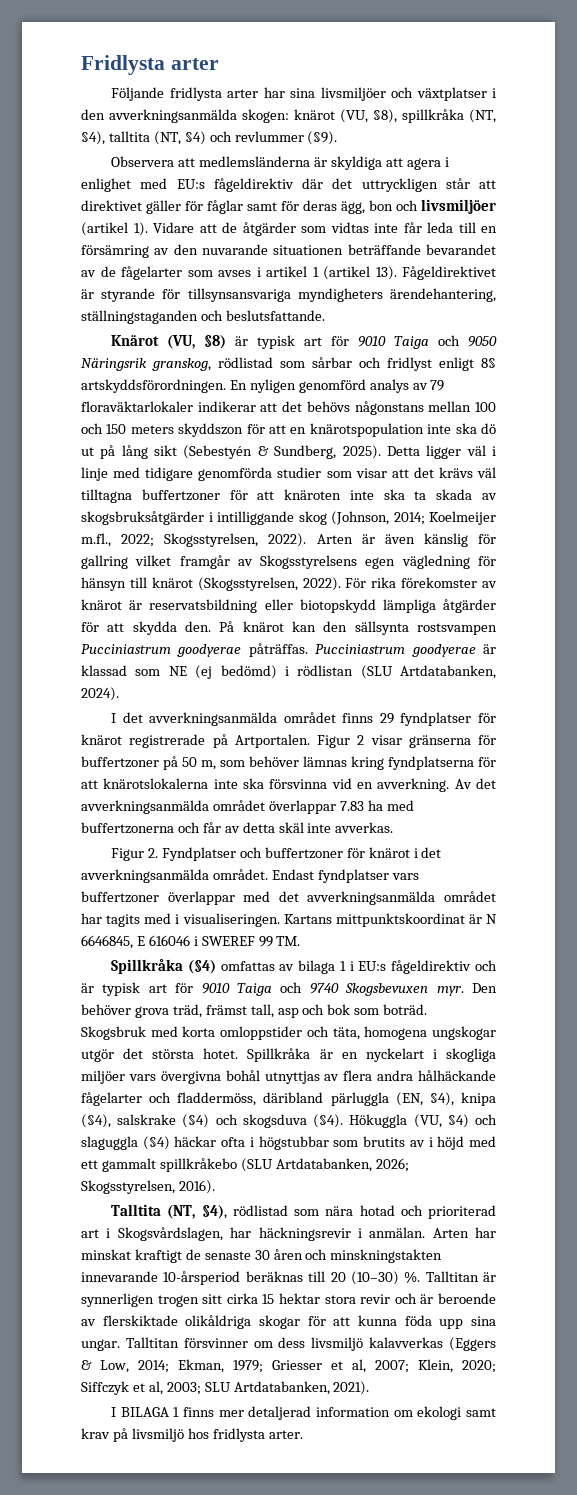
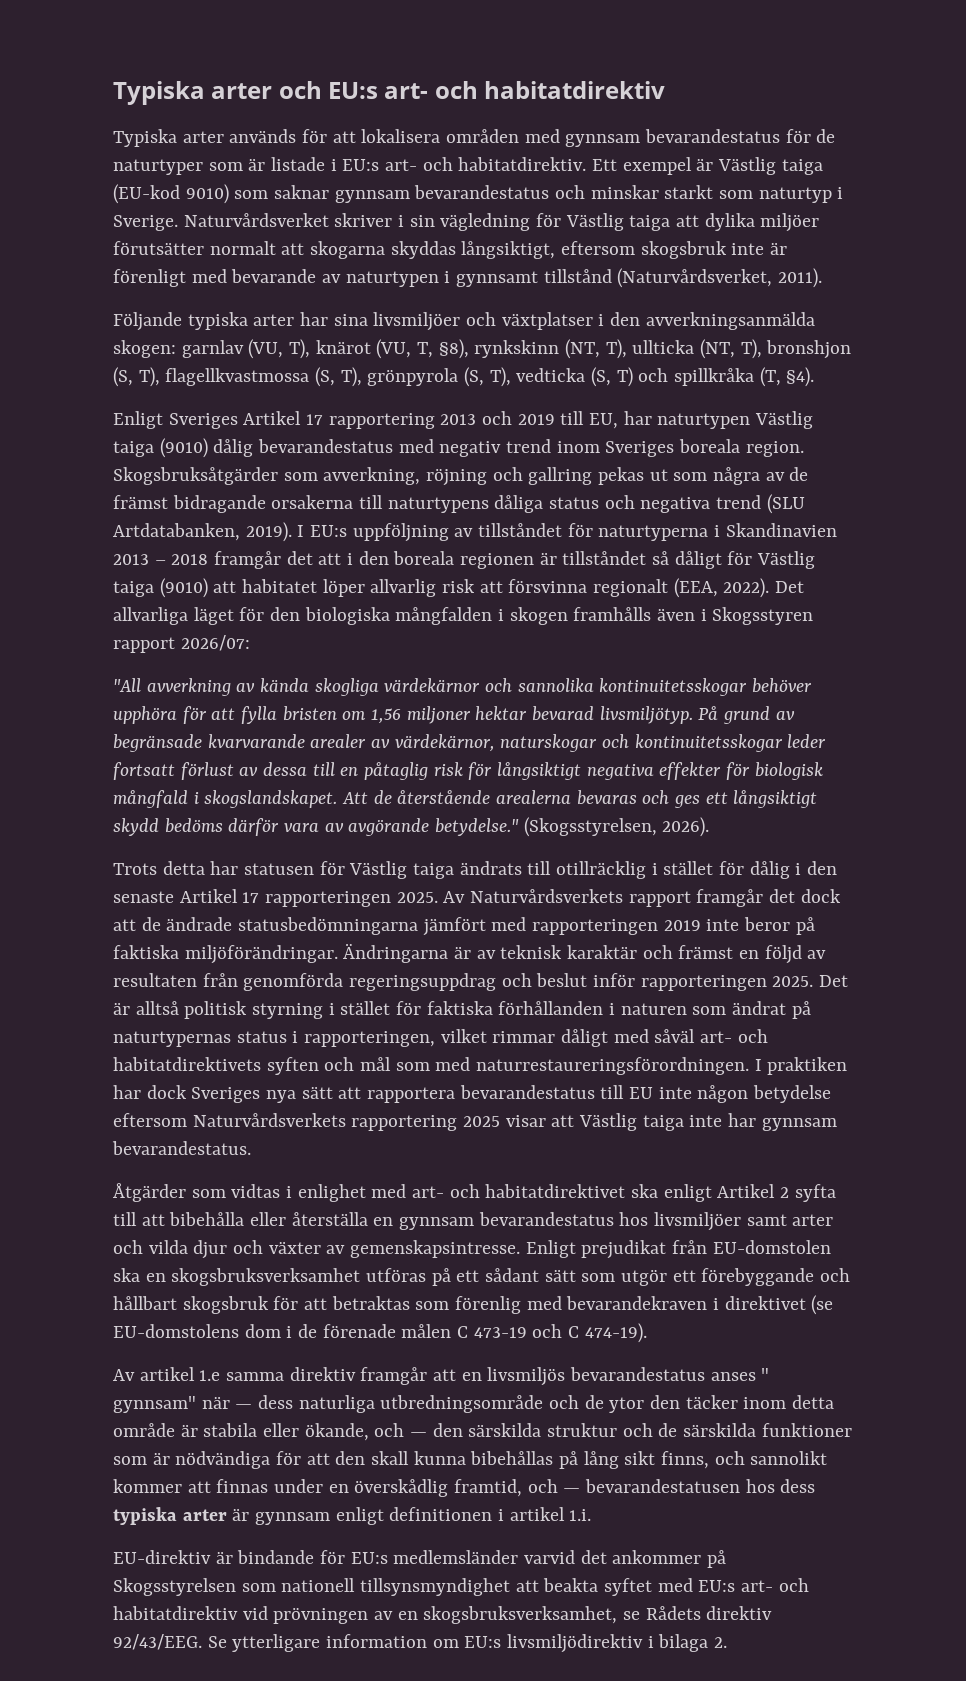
[81,55,219,75] Fridlysta arter -> [113,81,666,105] [113,129,836,147] [113,157,823,175] [113,184,844,204] [113,213,820,232] [113,241,788,259] [113,268,823,288] Typiska arter och EU:s art- och habitatdirektiv // Typiska arter används för att lokalisera områden med gynnsam bevarandestatus för de naturtyper som är listade i EU:s art- och habitatdirektiv. Ett exempel är Västlig taiga (EU-kod 9010) som saknar gynnsam bevarandestatus och minskar starkt som naturtyp i Sverige. Naturvårdsverket skriver i sin vägledning för Västlig taiga att dylika miljöer förutsätter normalt att skogarna skyddas långsiktigt, eftersom skogsbruk inte är förenligt med bevarande av naturtypen i gynnsamt tillstånd (Naturvårdsverket, 2011).
[169,87,222,101] fridlysta -> [187,312,248,330] typiska
[294,109,496,123] [81,131,338,145] [111,156,449,170] [81,178,496,192] [81,199,496,214] [81,222,497,236] [81,244,496,258] [81,266,496,280] [81,288,496,302] [81,310,325,324] [111,335,497,349] [81,357,496,371] [81,379,445,393] [81,401,497,415] [81,423,496,437] [81,445,497,459] [81,467,497,481] [81,489,497,503] [81,511,496,525] [81,533,496,547] [81,555,496,569] [81,577,497,591] [81,599,496,613] [81,621,497,635] [81,643,496,657] [81,665,496,679] [81,687,119,701] [111,712,497,726] [81,734,496,748] [81,756,496,770] [81,778,496,792] [81,800,414,814] [81,822,394,834] [111,847,442,861] [81,869,419,883] [81,891,496,905] [81,913,497,927] [81,935,301,949] [111,959,497,974] [81,982,497,996] [81,1004,428,1018] [81,1026,496,1040] [81,1048,496,1062] [81,1070,496,1084] [81,1092,497,1106] [81,1114,498,1128] [81,1136,497,1150] [81,1158,409,1172] [81,1180,215,1194] [111,1204,497,1219] [81,1227,496,1241] [81,1249,443,1263] [81,1271,496,1285] [81,1293,497,1307] [81,1315,496,1329] [81,1337,496,1351] [81,1359,496,1373] [81,1381,370,1395] [111,1406,497,1420] [81,1428,303,1442] knärot (VU, §8), spillkråka (NT, §4), talltita (NT, §4) och revlummer (§9). // Observera att medlemsländerna är skyldiga att agera i enlighet med EU:s fågeldirektiv där det uttryckligen står att direktivet gäller för fåglar samt för deras ägg, bon och livsmiljöer (artikel 1). Vidare att de åtgärder som vidtas inte får leda till en försämring av den nuvarande situationen beträffande bevarandet av de fågelarter som avses i artikel 1 (artikel 13). Fågeldirektivet är styrande för tillsynsansvariga myndigheters ärendehantering, ställningstaganden och beslutsfattande. // Knärot (VU, §8) är typisk art för 9010 Taiga och 9050 Näringsrik granskog, rödlistad som sårbar och fridlyst enligt 8§ artskyddsförordningen. En nyligen genomförd analys av 79 floraväktarlokaler indikerar att det behövs någonstans mellan 100 och 150 meters skyddszon för att en knärotspopulation inte ska dö ut på lång sikt (Sebestyén & Sundberg, 2025). Detta ligger väl i linje med tidigare genomförda studier som visar att det krävs väl tilltagna buffertzoner för att knäroten inte ska ta skada av skogsbruksåtgärder i intilliggande skog (Johnson, 2014; Koelmeijer m.fl., 2022; Skogsstyrelsen, 2022). Arten är även känslig för gallring vilket framgår av Skogsstyrelsens egen vägledning för hänsyn till knärot (Skogsstyrelsen, 2022). För rika förekomster av knärot är reservatsbildning eller biotopskydd lämpliga åtgärder för att skydda den. På knärot kan den sällsynta rostsvampen Pucciniastrum goodyerae påträffas. Pucciniastrum goodyerae är klassad som NE (ej bedömd) i rödlistan (SLU Artdatabanken, 2024). // I det avverkningsanmälda området finns 29 fyndplatser för knärot registrerade på Artportalen. Figur 2 visar gränserna för buffertzoner på 50 m, som behöver lämnas kring fyndplatserna för att knärotslokalerna inte ska försvinna vid en avverkning. Av det avverkningsanmälda området överlappar 7.83 ha med buffertzonerna och får av detta skäl inte avverkas. // Figur 2. Fyndplatser och buffertzoner för knärot i det avverkningsanmälda området. Endast fyndplatser vars buffertzoner överlappar med det avverkningsanmälda området har tagits med i visualiseringen. Kartans mittpunktskoordinat är N 6646845, E 616046 i SWEREF 99 TM. // Spillkråka (§4) omfattas av bilaga 1 i EU:s fågeldirektiv och är typisk art för 9010 Taiga och 9740 Skogsbevuxen myr. Den behöver grova träd, främst tall, asp och bok som boträd. Skogsbruk med korta omloppstider och täta, homogena ungskogar utgör det största hotet. Spillkråka är en nyckelart i skogliga miljöer vars övergivna bohål utnyttjas av flera andra hålhäckande fågelarter och fladdermöss, däribland pärluggla (EN, §4), knipa (§4), salskrake (§4) och skogsduva (§4). Hökuggla (VU, §4) och slaguggla (§4) häckar ofta i högstubbar som brutits av i höjd med ett gammalt spillkråkebo (SLU Artdatabanken, 2026; Skogsstyrelsen, 2016). // Talltita (NT, §4), rödlistad som nära hotad och prioriterad art i Skogsvårdslagen, har häckningsrevir i anmälan. Arten har minskat kraftigt de senaste 30 åren och minskningstakten innevarande 10-årsperiod beräknas till 20 (10–30) %. Talltitan är synnerligen trogen sitt cirka 15 hektar stora revir och är beroende av flerskiktade olikåldriga skogar för att kunna föda upp sina ungar. Talltitan försvinner om dess livsmiljö kalavverkas (Eggers & Low, 2014; Ekman, 1979; Griesser et al, 2007; Klein, 2020; Siffczyk et al, 2003; SLU Artdatabanken, 2021). // I BILAGA 1 finns mer detaljerad information om ekologi samt krav på livsmiljö hos fridlysta arter. -> [181,339,852,359] [113,367,815,387] [113,411,814,429] [113,438,804,458] [113,467,809,486] [113,494,805,514] [113,522,837,542] [113,551,816,569] [113,578,805,598] [113,607,814,625] [113,635,250,653] [113,678,813,696] [113,706,795,724] [113,734,827,752] [113,762,823,780] [113,790,818,808] [113,817,710,837] [113,861,838,879] [113,889,841,907] [113,917,815,936] [113,943,827,964] [113,973,849,991] [113,1001,811,1019] [113,1029,768,1047] [113,1057,848,1075] [113,1085,832,1103] [113,1113,837,1131] [112,1141,251,1155] [113,1183,836,1202] [113,1212,834,1231] [113,1240,831,1259] [113,1268,851,1286] [113,1295,834,1315] [113,1323,647,1343] [113,1367,770,1386] [113,1395,835,1413] [113,1423,852,1441] [113,1451,828,1469] [113,1479,816,1497] [113,1507,592,1525] [113,1550,727,1568] [113,1578,809,1596] [113,1606,773,1624] [113,1634,728,1653] garnlav (VU, T), knärot (VU, T, §8), rynkskinn (NT, T), ullticka (NT, T), bronshjon (S, T), flagellkvastmossa (S, T), grönpyrola (S, T), vedticka (S, T) och spillkråka (T, §4). // Enligt Sveriges Artikel 17 rapportering 2013 och 2019 till EU, har naturtypen Västlig taiga (9010) dålig bevarandestatus med negativ trend inom Sveriges boreala region. Skogsbruksåtgärder som avverkning, röjning och gallring pekas ut som några av de främst bidragande orsakerna till naturtypens dåliga status och negativa trend (SLU Artdatabanken, 2019). I EU:s uppföljning av tillståndet för naturtyperna i Skandinavien 2013 – 2018 framgår det att i den boreala regionen är tillståndet så dåligt för Västlig taiga (9010) att habitatet löper allvarlig risk att försvinna regionalt (EEA, 2022). Det allvarliga läget för den biologiska mångfalden i skogen framhålls även i Skogsstyren rapport 2026/07: // "All avverkning av kända skogliga värdekärnor och sannolika kontinuitetsskogar behöver upphöra för att fylla bristen om 1,56 miljoner hektar bevarad livsmiljötyp. På grund av begränsade kvarvarande arealer av värdekärnor, naturskogar och kontinuitetsskogar leder fortsatt förlust av dessa till en påtaglig risk för långsiktigt negativa effekter för biologisk mångfald i skogslandskapet. Att de återstående arealerna bevaras och ges ett långsiktigt skydd bedöms därför vara av avgörande betydelse." (Skogsstyrelsen, 2026). // Trots detta har statusen för Västlig taiga ändrats till otillräcklig i stället för dålig i den senaste Artikel 17 rapporteringen 2025. Av Naturvårdsverkets rapport framgår det dock att de ändrade statusbedömningarna jämfört med rapporteringen 2019 inte beror på faktiska miljöförändringar. Ändringarna är av teknisk karaktär och främst en följd av resultaten från genomförda regeringsuppdrag och beslut inför rapporteringen 2025. Det är alltså politisk styrning i stället för faktiska förhållanden i naturen som ändrat på naturtypernas status i rapporteringen, vilket rimmar dåligt med såväl art- och habitatdirektivets syften och mål som med naturrestaureringsförordningen. I praktiken har dock Sveriges nya sätt att rapportera bevarandestatus till EU inte någon betydelse eftersom Naturvårdsverkets rapportering 2025 visar att Västlig taiga inte har gynnsam bevarandestatus. // Åtgärder som vidtas i enlighet med art- och habitatdirektivet ska enligt Artikel 2 syfta till att bibehålla eller återställa en gynnsam bevarandestatus hos livsmiljöer samt arter och vilda djur och växter av gemenskapsintresse. Enligt prejudikat från EU-domstolen ska en skogsbruksverksamhet utföras på ett sådant sätt som utgör ett förebyggande och hållbart skogsbruk för att betraktas som förenlig med bevarandekraven i direktivet (se EU-domstolens dom i de förenade målen C 473-19 och C 474-19). // Av artikel 1.e samma direktiv framgår att en livsmiljös bevarandestatus anses " gynnsam" när — dess naturliga utbredningsområde och de ytor den täcker inom detta område är stabila eller ökande, och — den särskilda struktur och de särskilda funktioner som är nödvändiga för att den skall kunna bibehållas på lång sikt finns, och sannolikt kommer att finnas under en överskådlig framtid, och — bevarandestatusen hos dess typiska arter är gynnsam enligt definitionen i artikel 1.i. // EU-direktiv är bindande för EU:s medlemsländer varvid det ankommer på Skogsstyrelsen som nationell tillsynsmyndighet att beakta syftet med EU:s art- och habitatdirektiv vid prövningen av en skogsbruksverksamhet, se Rådets direktiv 92/43/EEG. Se ytterligare information om EU:s livsmiljödirektiv i bilaga 2.

